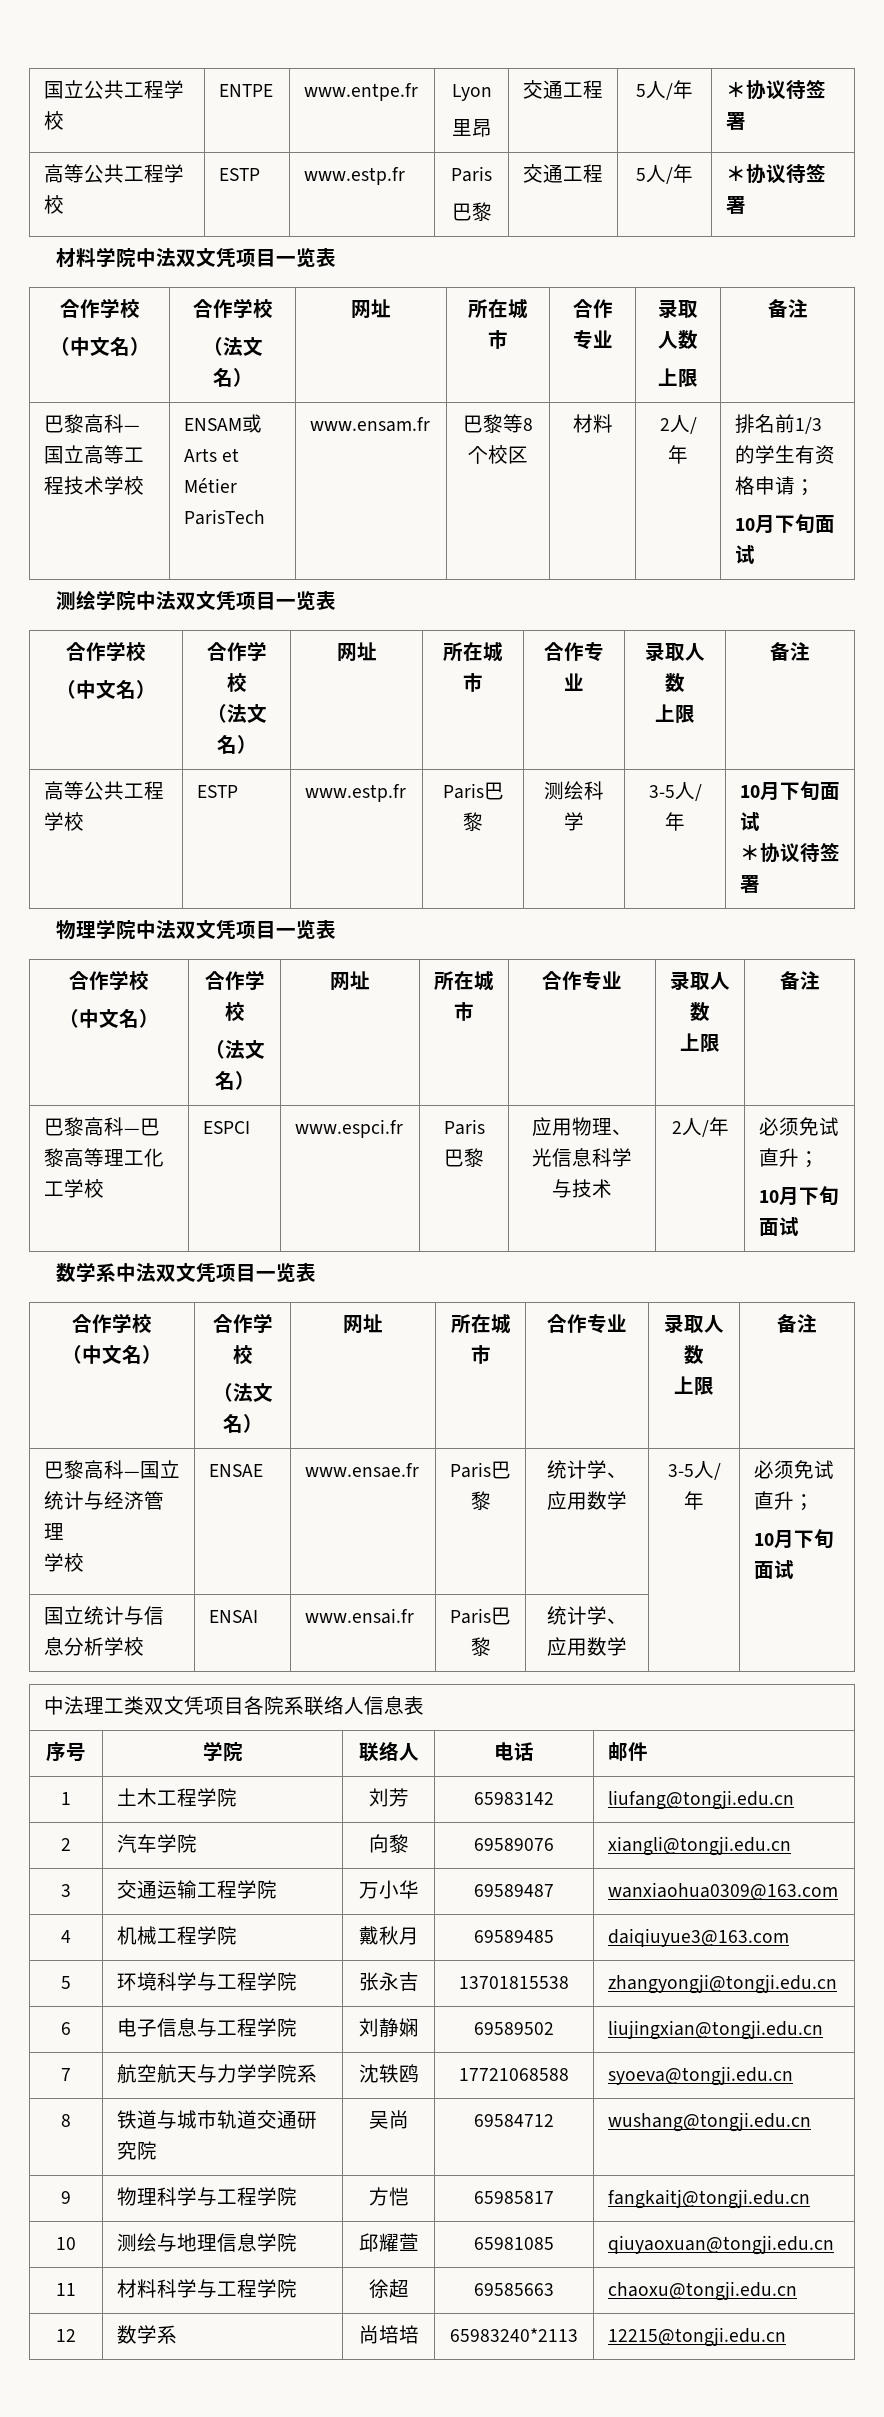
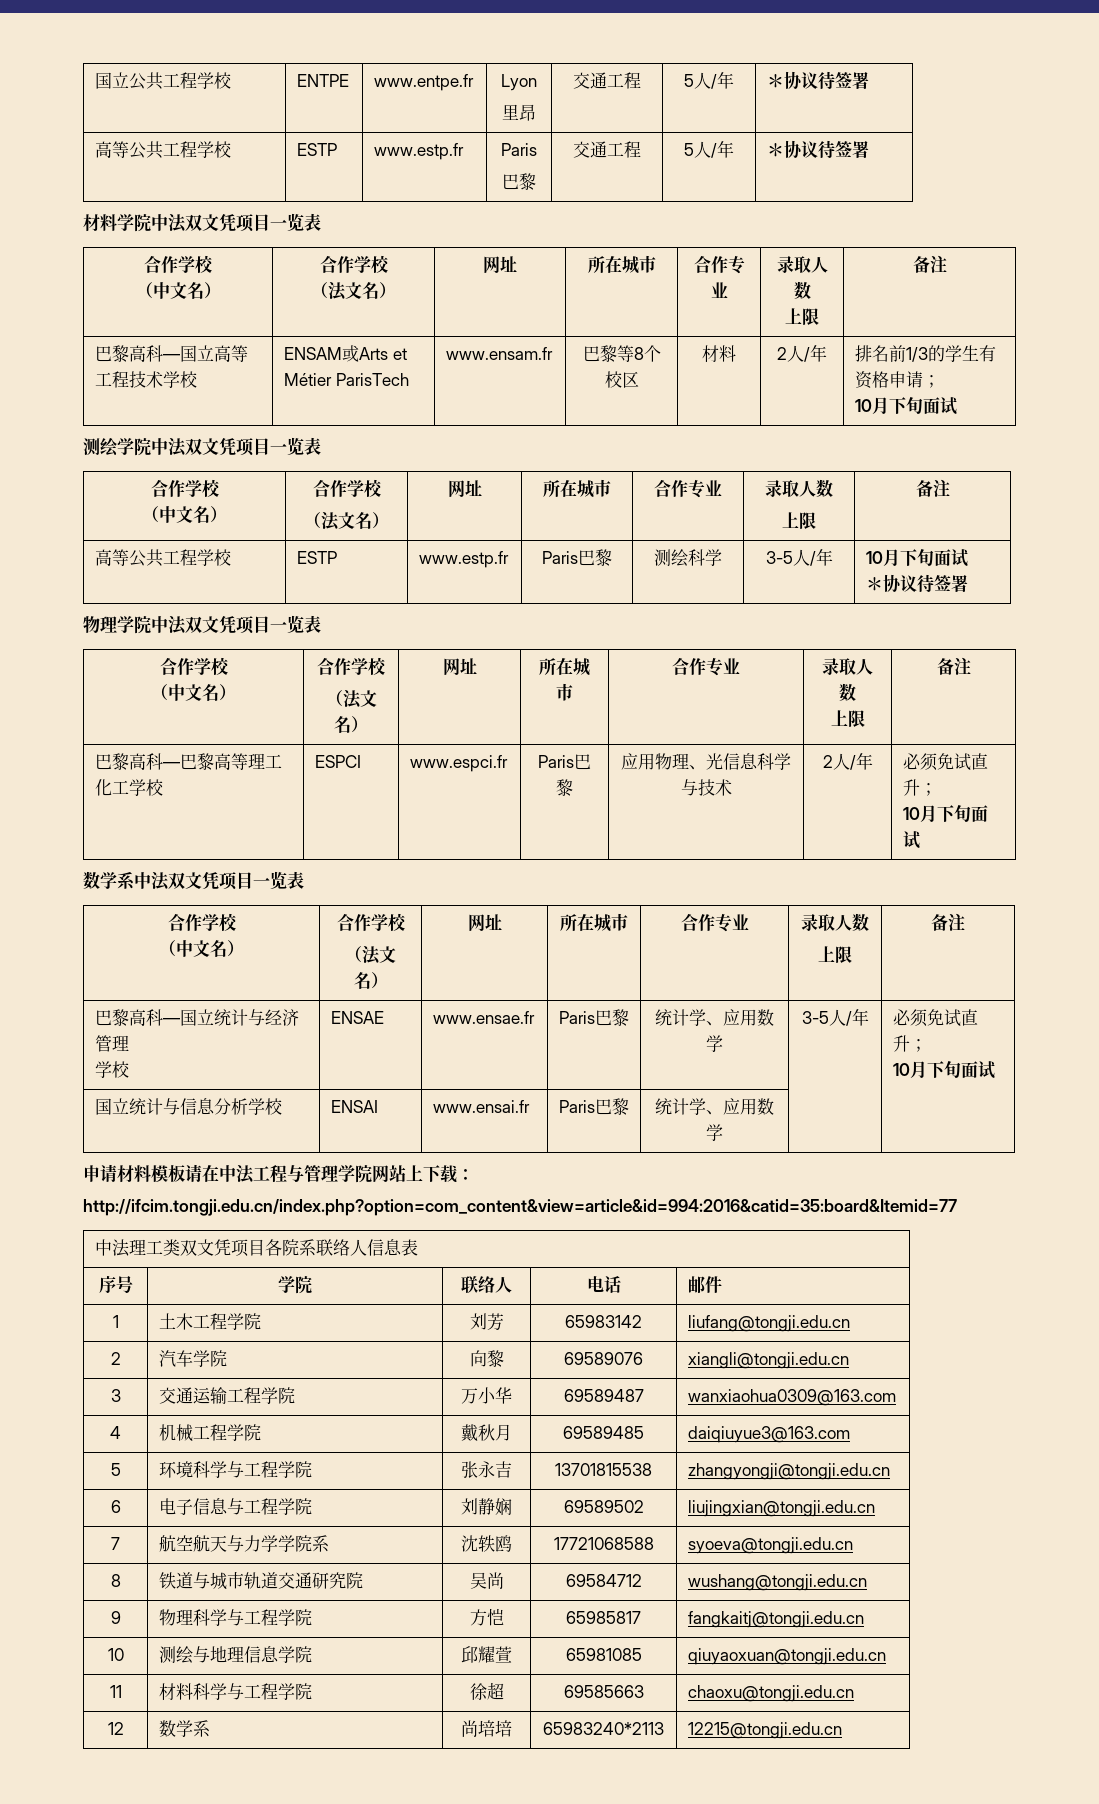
(627, 1646) none -> [83,1164,474,1184] [83,1199,957,1216] // 申请材料模板请在中法工程与管理学院网站上下载： // http://ifcim.tongji.edu.cn/index.php?option=com_content&view=article&id=994:2016&catid=35:board&Itemid=77

